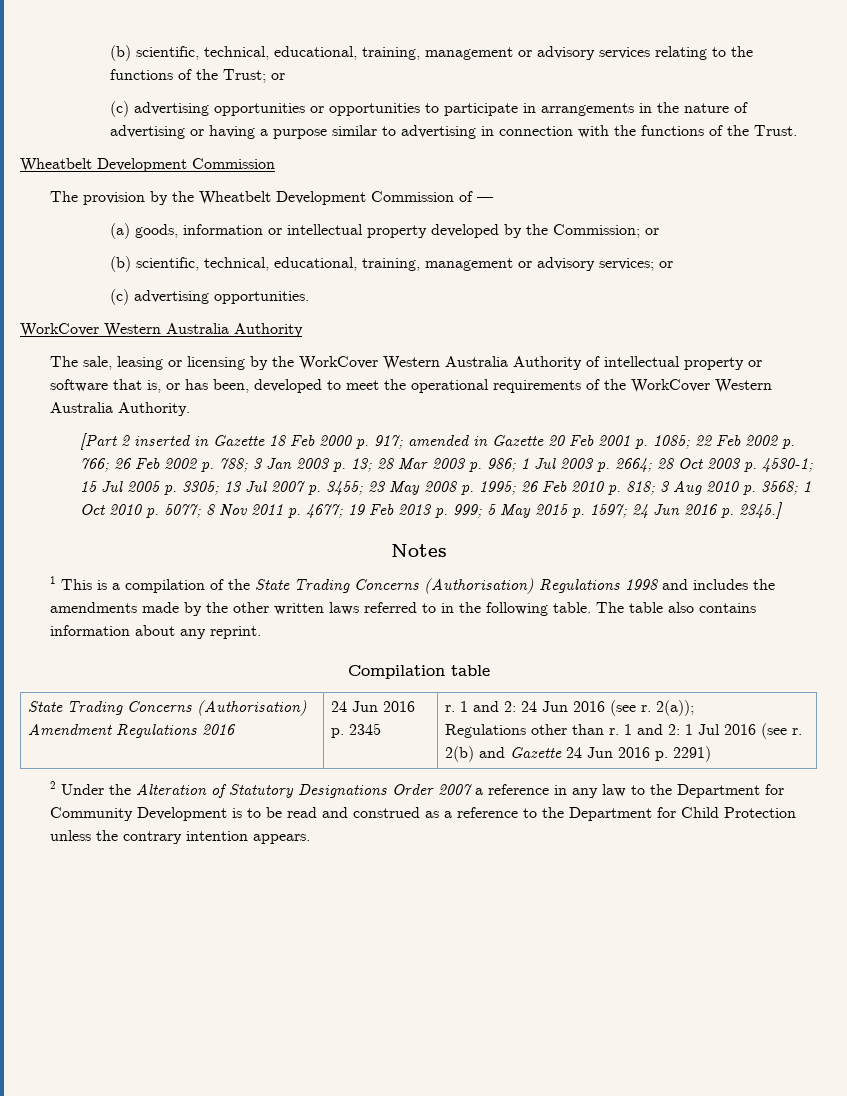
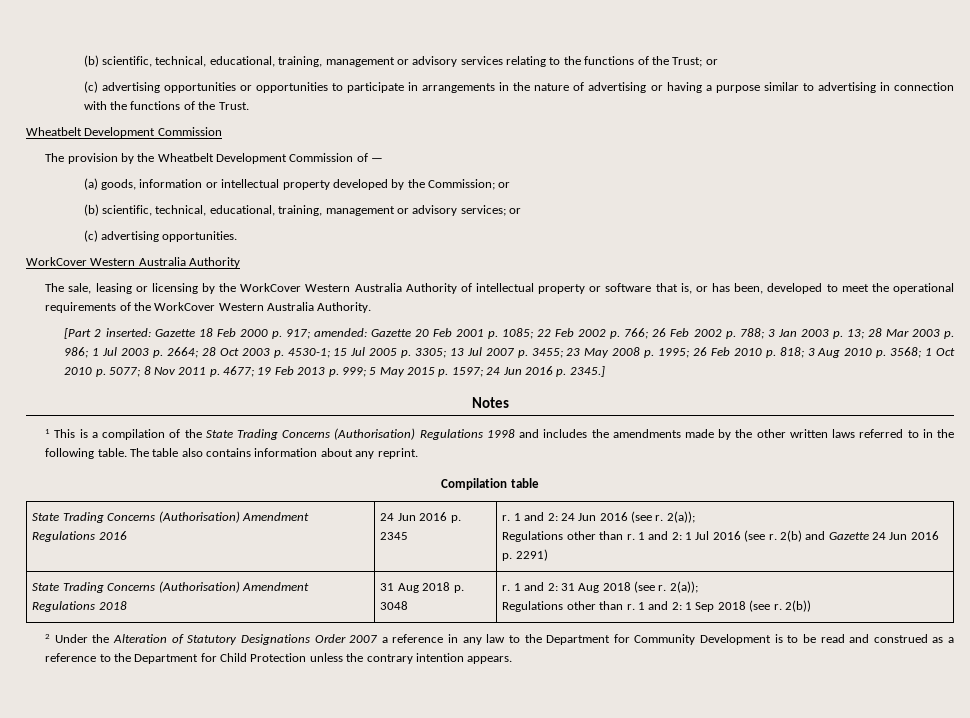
[133,435,209,446] inserted in -> [105,328,151,337] inserted:
[407,435,488,446] amended in -> [313,328,367,337] amended:
(712, 754) none -> [32,581,309,593] [32,601,127,612] [380,582,464,593] [380,601,409,610] [502,581,698,593] [502,600,811,612] // State Trading Concerns (Authorisation) Amendment Regulations 2018 | 31 Aug 2018 p. 3048 | r. 1 and 2: 31 Aug 2018 (see r. 2(a)); // Regulations other than r. 1 and 2: 1 Sep 2018 (see r. 2(b))

